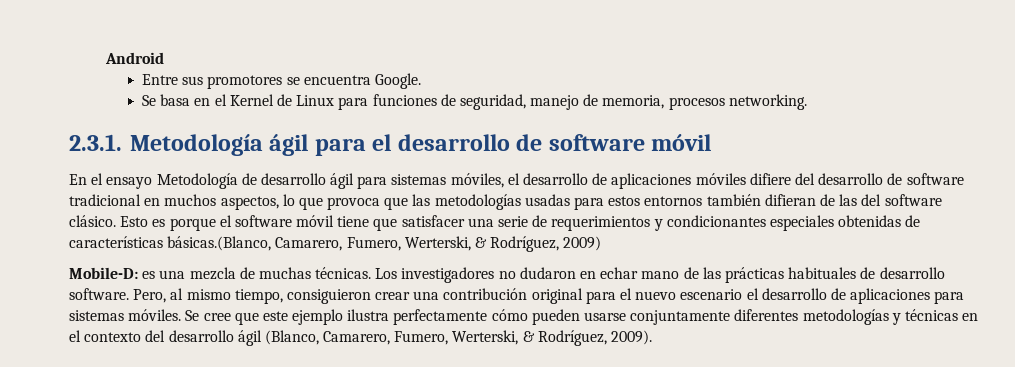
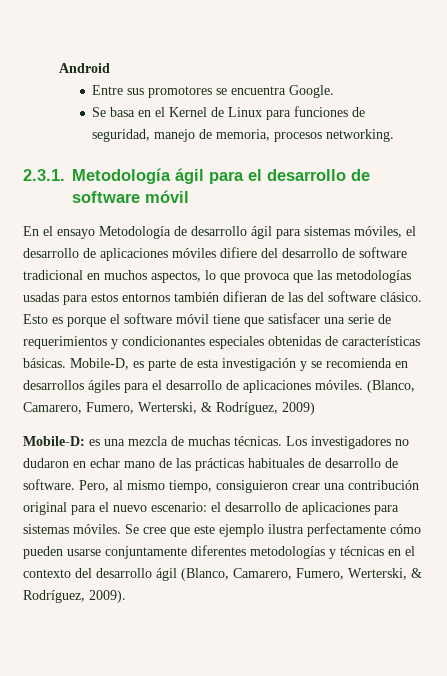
[167,236,272,251] básicas.(Blanco, -> [23,358,408,371] [23,380,415,393] básicas. Mobile-D, es parte de esta investigación y se recomienda en desarrollos ágiles para el desarrollo de aplicaciones móviles. (Blanco,
(945, 273) none -> [385,458,398,468] de
[680,289,743,300] escenario -> [151,502,207,512] escenario:

